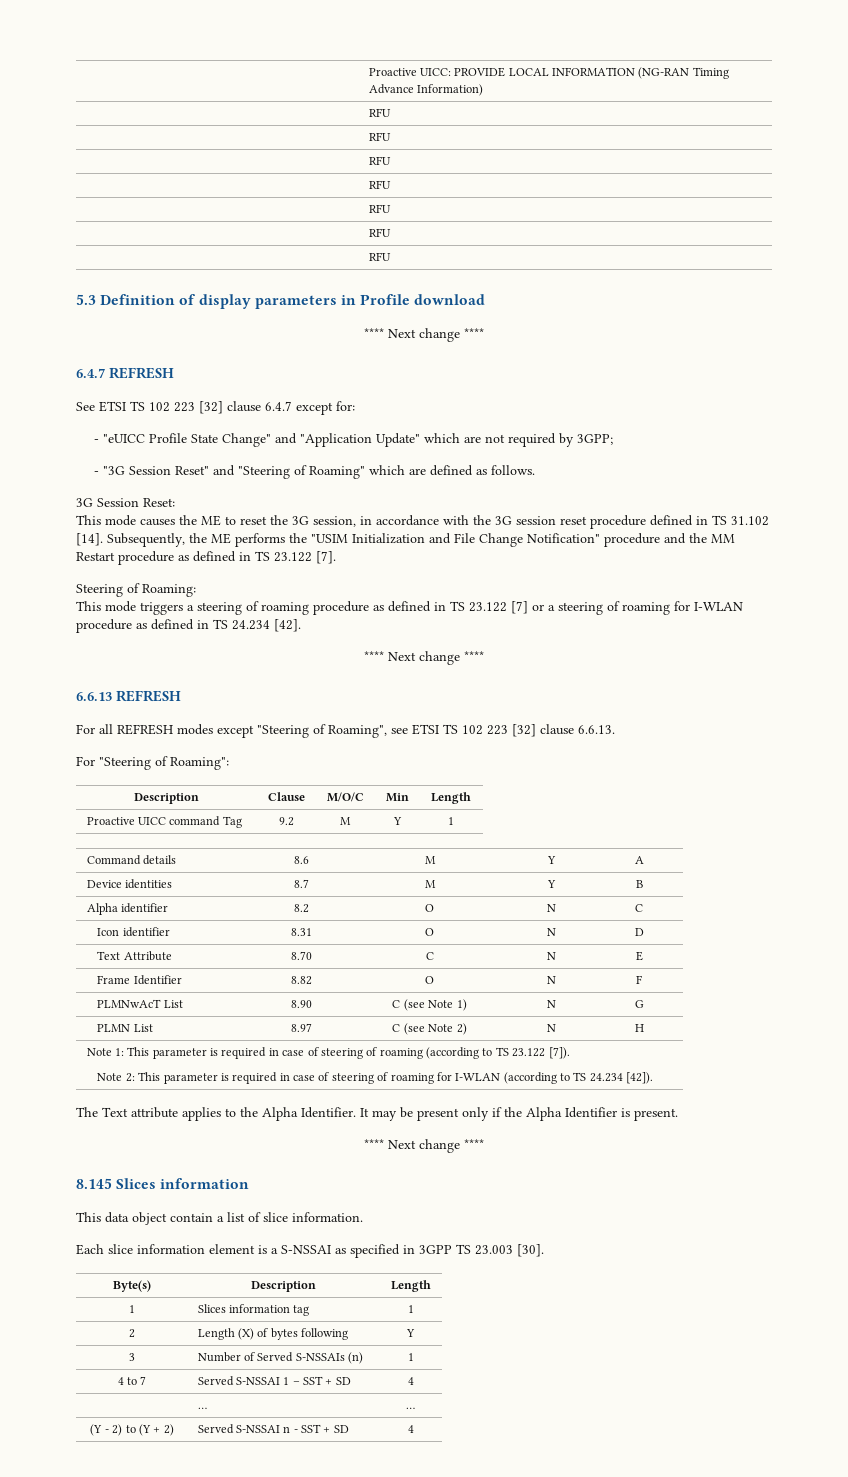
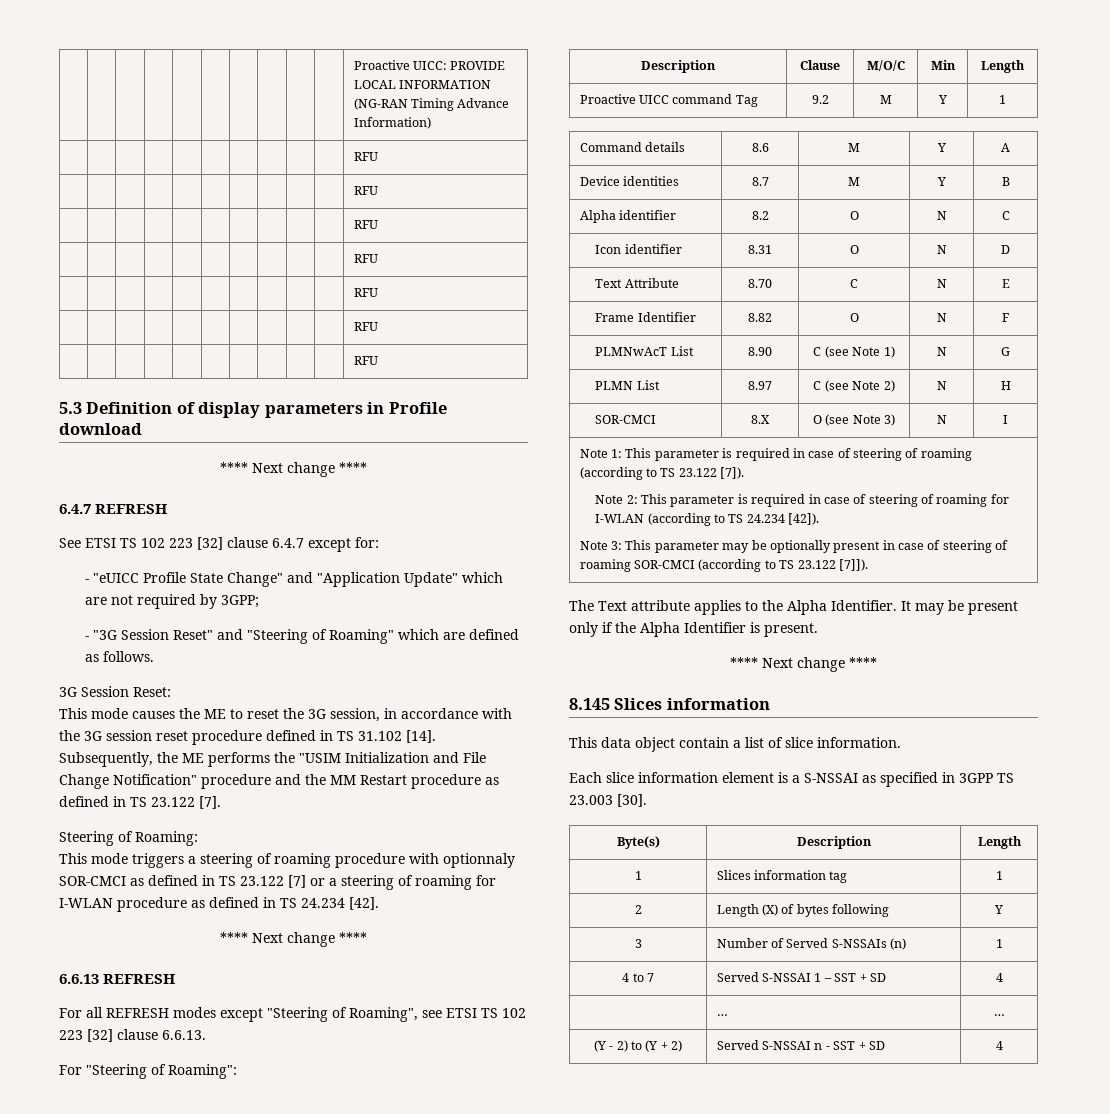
(369, 608) none -> [409,853,515,868] [59,876,126,886] with optionnaly SOR-CMCI
(644, 1028) none -> [595,415,657,424] [751,415,770,424] [812,414,896,426] [936,415,947,424] [1003,415,1008,424] // SOR-CMCI | 8.X | O (see Note 3) | N | I
(654, 1078) none -> [579,540,1009,553] [579,559,868,572] // Note 3: This parameter may be optionally present in case of steering of roaming SOR-CMCI (according to TS 23.122 [7]]).

